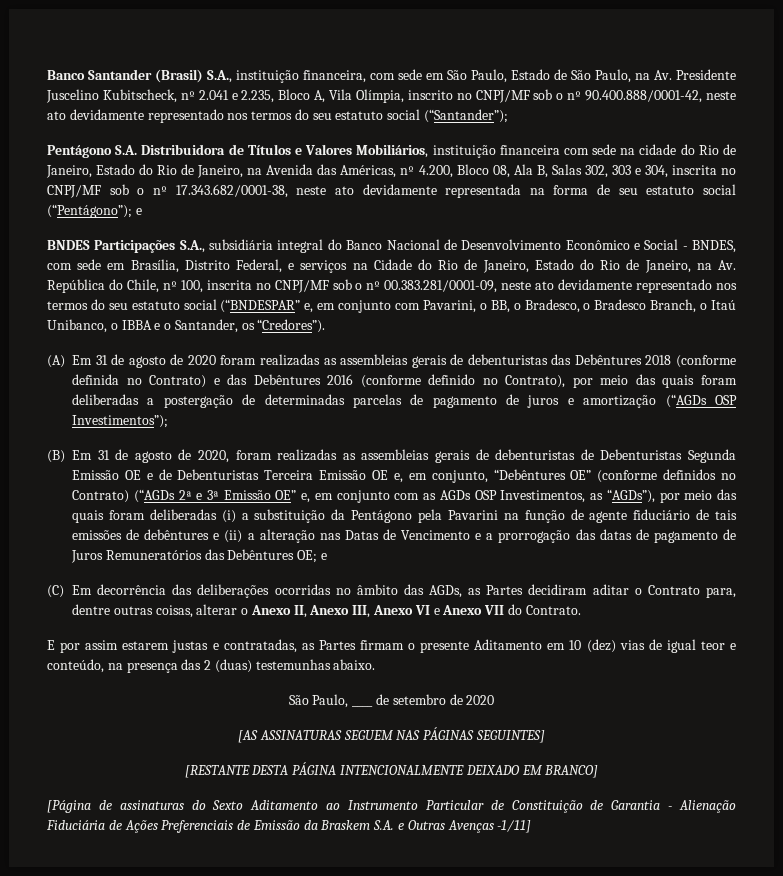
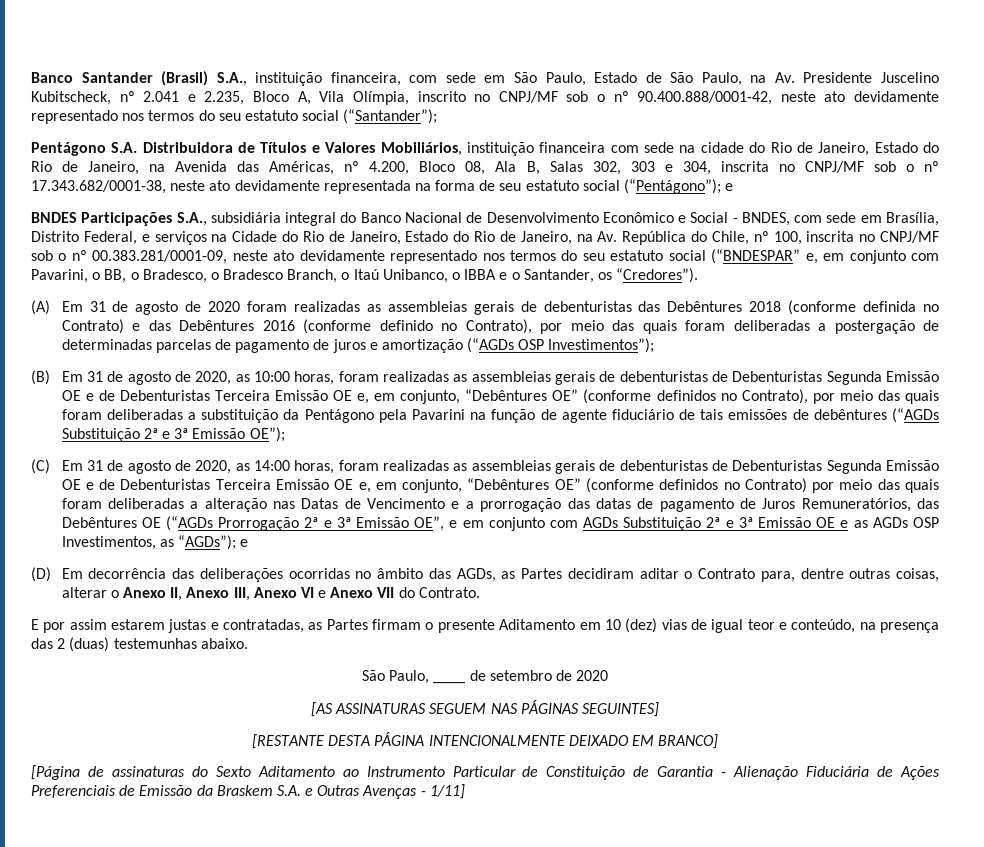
(230, 456) none -> [235,371,939,385] [61,389,940,404] [61,408,939,423] [61,427,285,442] [31,459,335,474] as 10:00 horas, foram realizadas as assembleias gerais de debenturistas de Debenturistas Segunda Emissão OE e de Debenturistas Terceira Emissão OE e, em conjunto, “Debêntures OE” (conforme definidos no Contrato), por meio das quais foram deliberadas a substituição da Pentágono pela Pavarini na função de agente fiduciário de tais emissões de debêntures (“AGDs Substituição 2ª e 3ª Emissão OE”); // (C) Em 31 de agosto de 2020, as 14:00 horas,
[133,489,738,503] [72,509,737,523] [72,529,243,543] (“AGDs 2ª e 3ª Emissão OE” e, em conjunto com as AGDs OSP Investimentos, as “AGDs”), por meio das quais foram deliberadas (i) a substituição da Pentágono pela Pavarini na função de agente fiduciário de tais emissões de debêntures e (ii) -> [812,479,940,493] [61,498,184,509] por meio das quais foram deliberadas
[105,549,327,563] [47,585,64,598] Remuneratórios das Debêntures OE; e // (C) -> [801,498,939,512] [61,516,939,531] [61,535,249,550] [31,567,51,582] Remuneratórios, das Debêntures OE (“AGDs Prorrogação 2ª e 3ª Emissão OE”, e em conjunto com AGDs Substituição 2ª e 3ª Emissão OE e as AGDs OSP Investimentos, as “AGDs”); e // (D)
[497,820,532,833] -1/11] -> [420,784,465,799] - 1/11]

